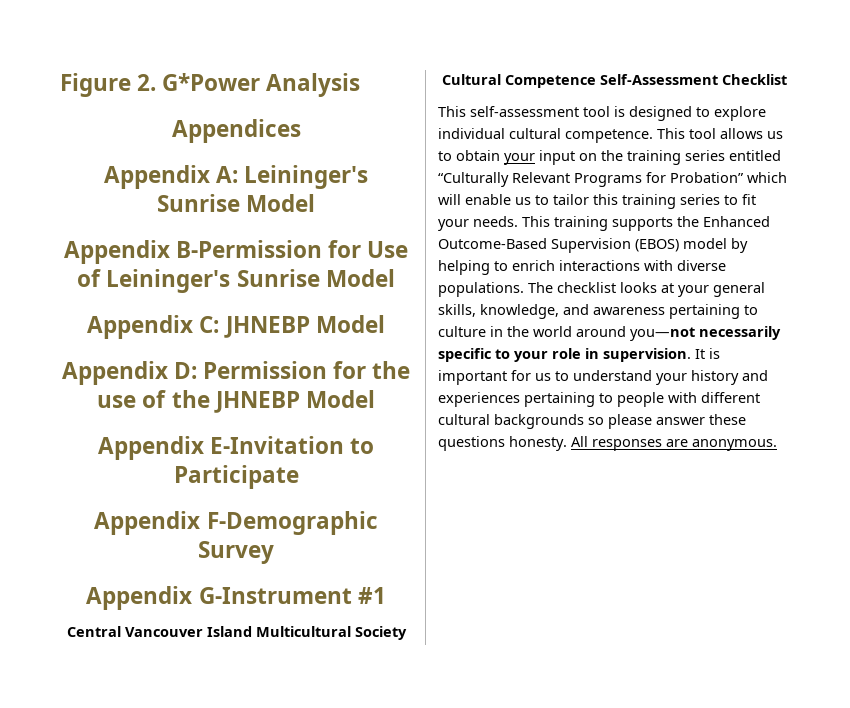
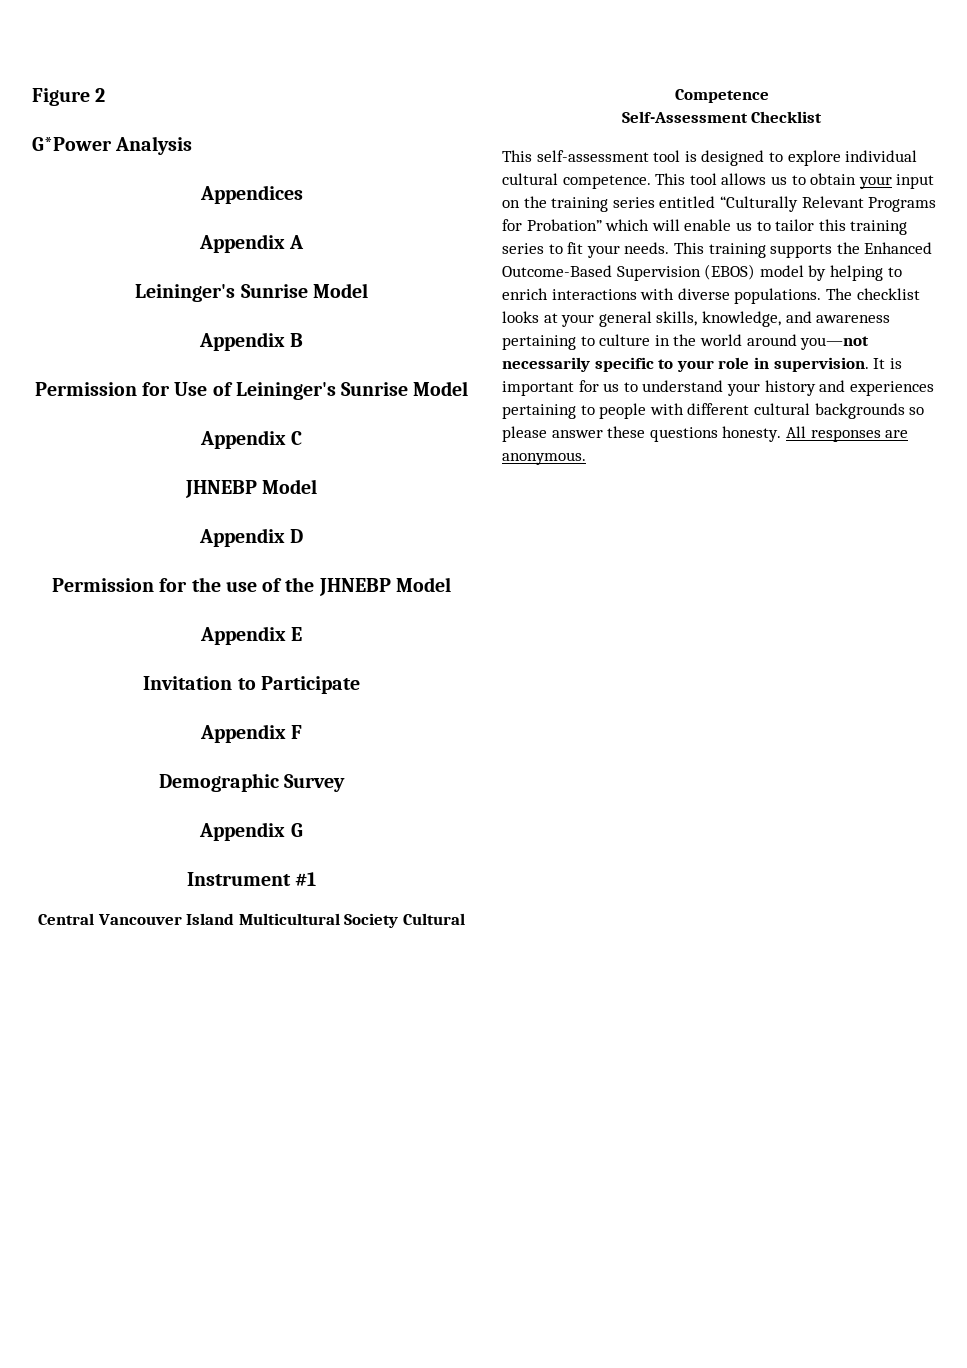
[137,74,157,91] 2. -> [95,88,106,102] 2 //
[216,165,369,189] [156,194,316,212] [63,240,322,264] A: Leininger's Sunrise Model // Appendix B-Permission -> [289,235,305,249] [135,283,368,302] [198,332,304,351] [34,382,137,396] A // Leininger's Sunrise Model // Appendix B // Permission
[199,315,385,338] [61,361,197,385] C: JHNEBP Model // Appendix D: -> [291,431,303,445] [184,479,318,498] [198,528,304,547] C // JHNEBP Model // Appendix D //
[210,436,344,454] E-Invitation -> [291,627,303,641] [143,676,233,690] E // Invitation
[206,511,378,535] F-Demographic -> [291,725,303,739] [158,773,279,792] F // Demographic
[198,587,352,604] G-Instrument -> [290,823,303,837] [186,872,291,886] G // Instrument
(596, 81) none -> (769, 96) //

